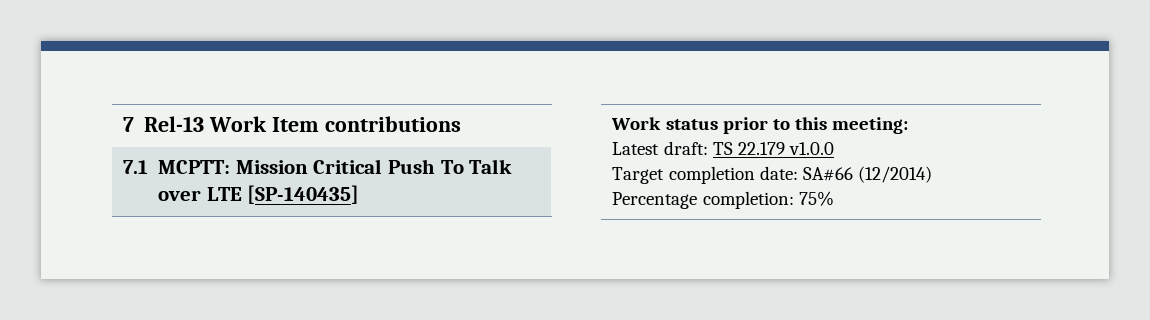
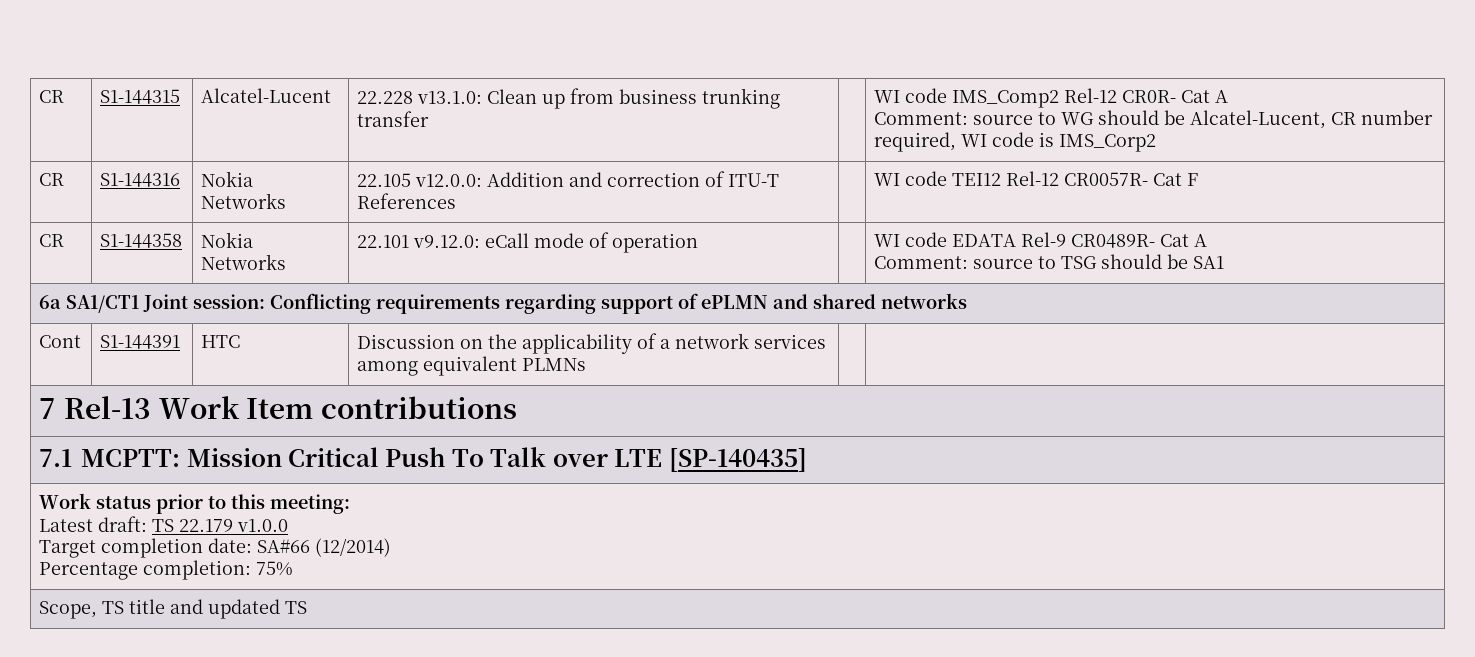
(123, 124) none -> [39,90,65,103] [100,89,181,104] [201,88,332,103] [357,88,781,109] [357,111,430,127] [874,88,1229,108] [874,110,1434,129] [874,132,1157,152] [39,173,65,186] [100,173,181,187] [201,171,254,187] [201,193,287,209] [357,171,780,187] [357,193,457,209] [874,171,1199,186] [39,234,65,247] [100,233,183,248] [201,232,254,248] [201,254,287,270] [357,232,699,253] [874,232,1208,248] [874,254,1225,269] [39,293,968,314] [39,335,82,348] [100,335,181,349] [201,335,241,348] [357,333,827,354] [357,356,587,376] CR | S1-144315 | Alcatel-Lucent | 22.228 v13.1.0: Clean up from business trunking transfer | | WI code IMS_Comp2 Rel-12 CR0R- Cat A // Comment: source to WG should be Alcatel-Lucent, CR number required, WI code is IMS_Corp2 // CR | S1-144316 | Nokia Networks | 22.105 v12.0.0: Addition and correction of ITU-T References | | WI code TEI12 Rel-12 CR0057R- Cat F // CR | S1-144358 | Nokia Networks | 22.101 v9.12.0: eCall mode of operation | | WI code EDATA Rel-9 CR0489R- Cat A // Comment: source to TSG should be SA1 // 6a SA1/CT1 Joint session: Conflicting requirements regarding support of ePLMN and shared networks // Cont | S1-144391 | HTC | Discussion on the applicability of a network services among equivalent PLMNs | | //
(834, 198) none -> [39,599,308,619] // Scope, TS title and updated TS

